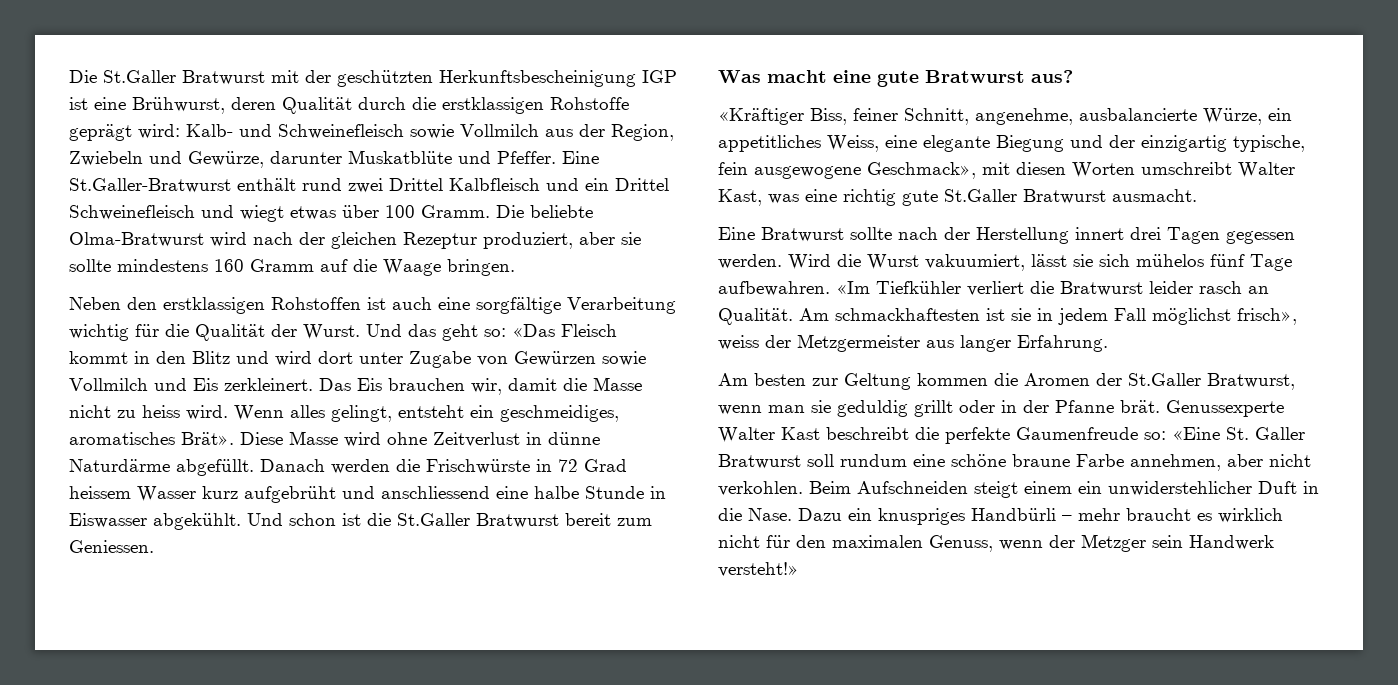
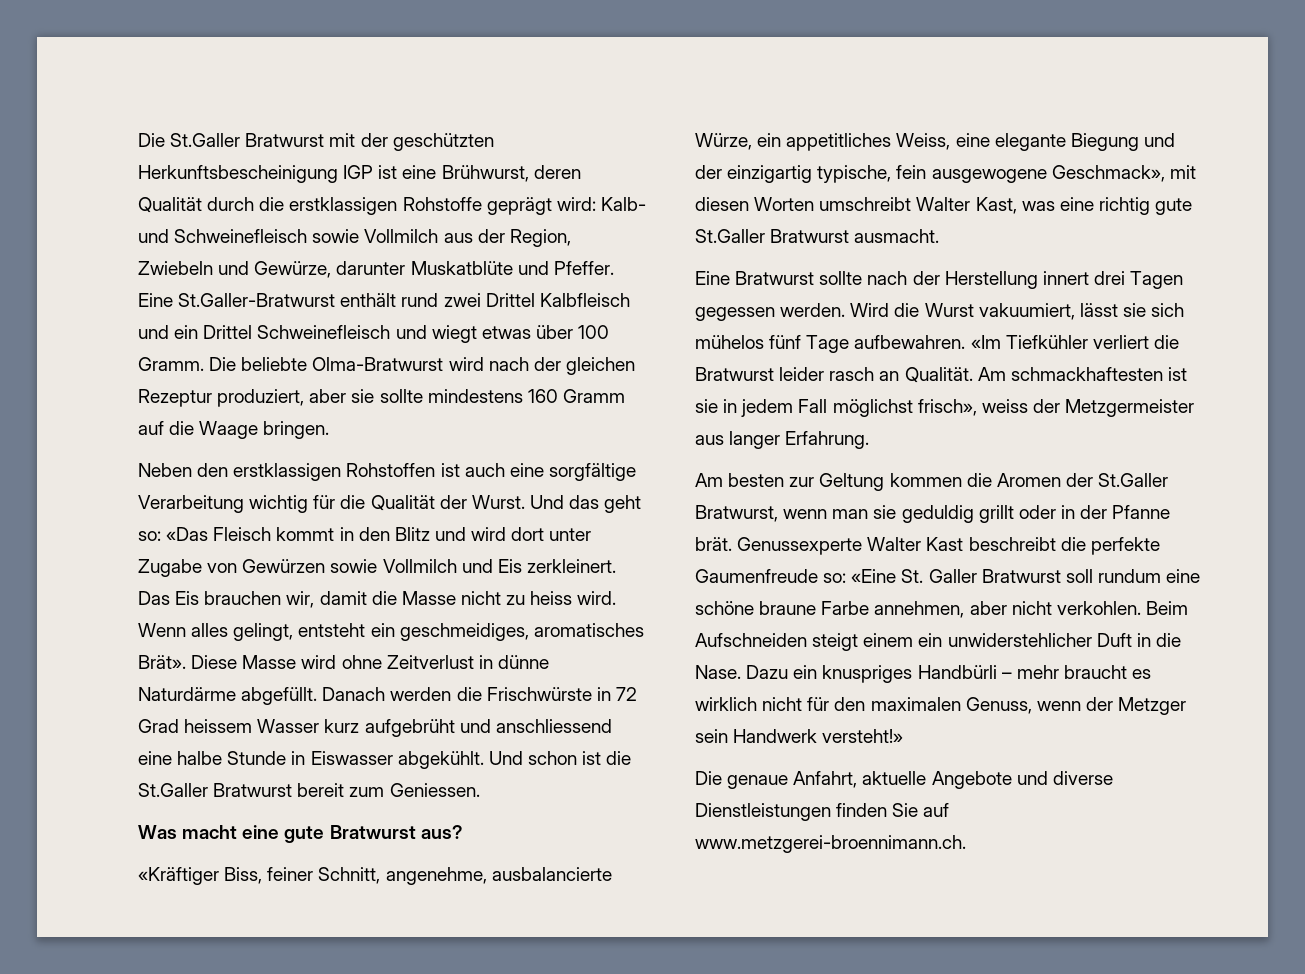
(799, 569) none -> [695,771,1113,789] [695,803,950,821] [695,835,966,853] // Die genaue Anfahrt, aktuelle Angebote und diverse Dienstleistungen finden Sie auf www.metzgerei-broennimann.ch.

